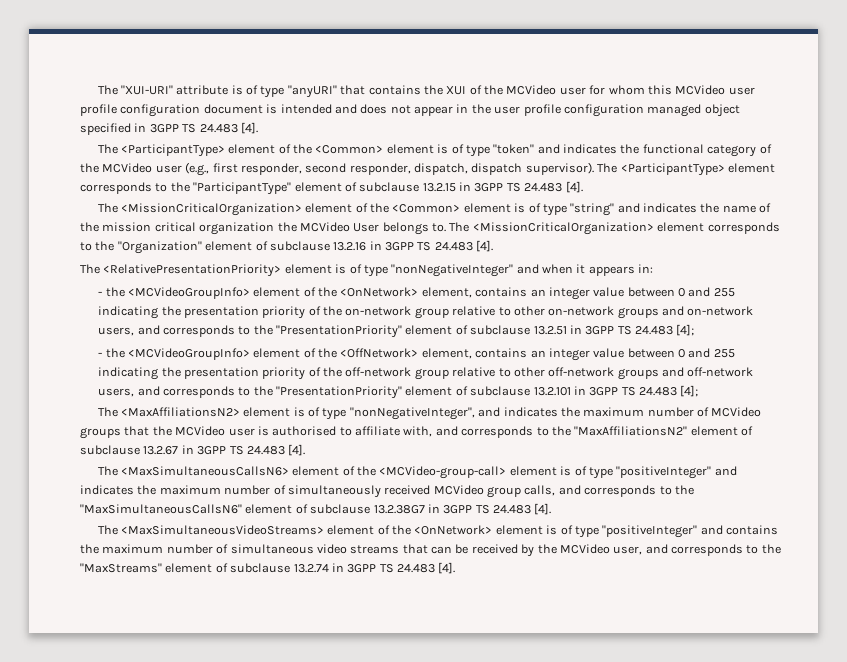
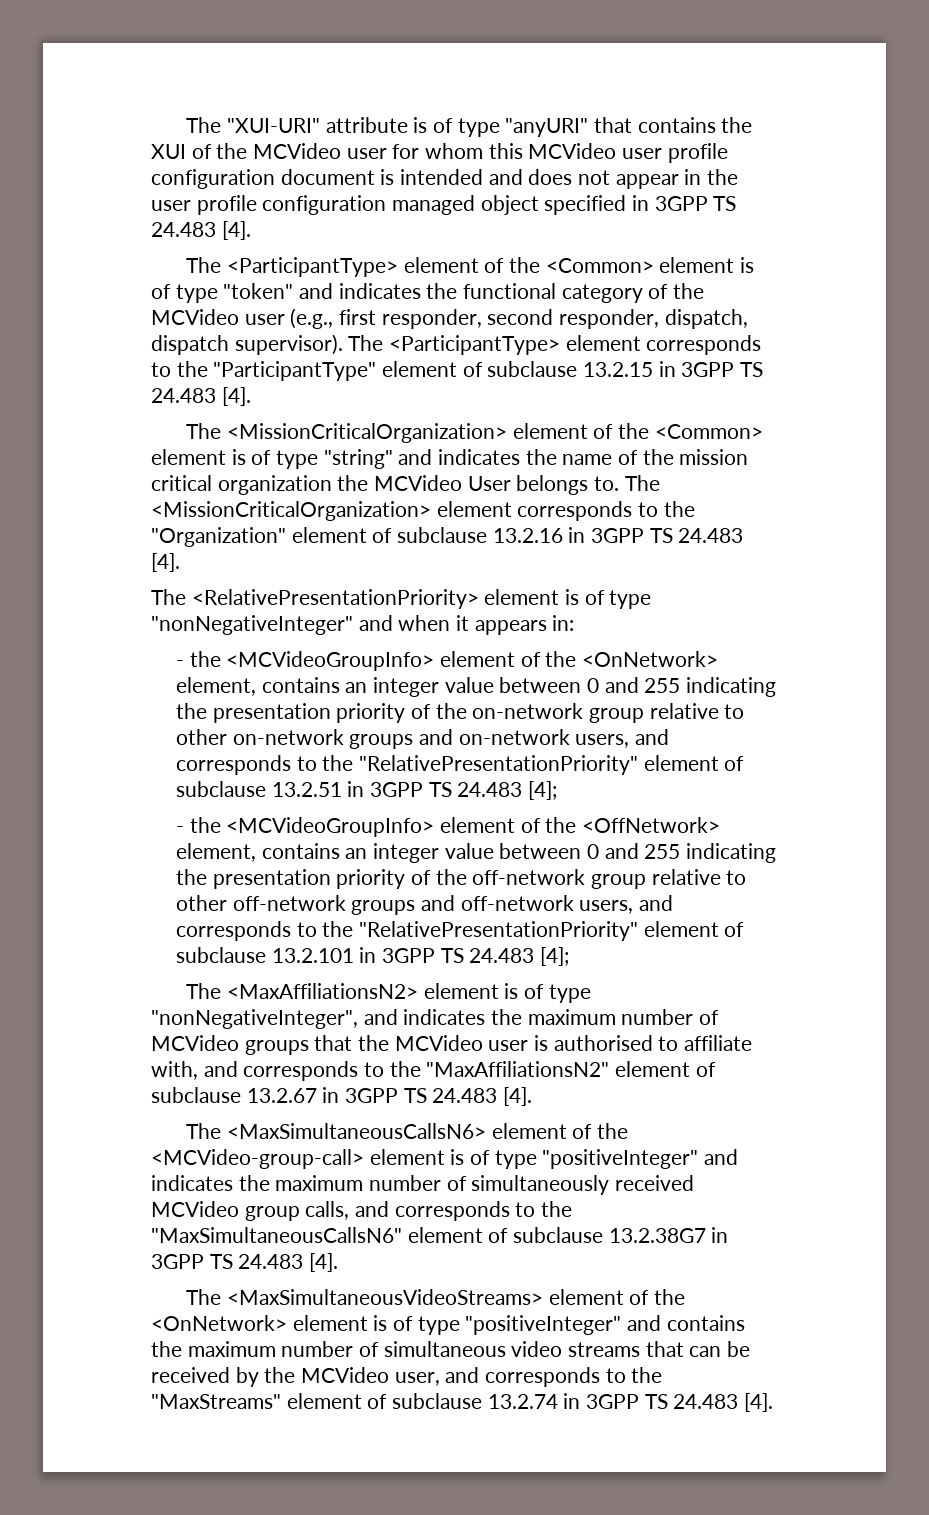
[276,325,403,338] "PresentationPriority" -> [359,755,639,775] "RelativePresentationPriority"
[276,386,403,399] "PresentationPriority" -> [359,921,639,941] "RelativePresentationPriority"

